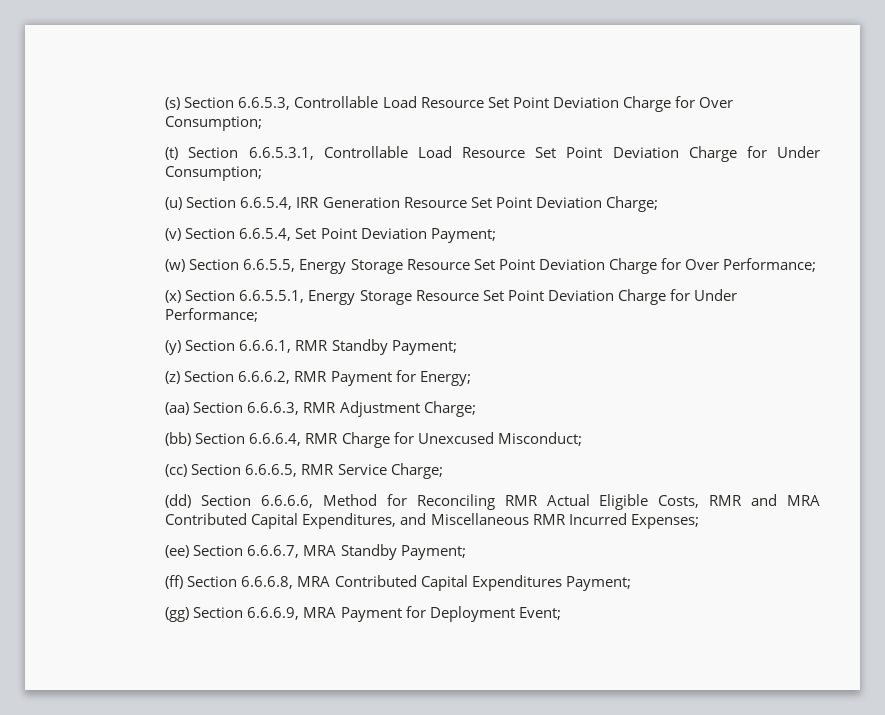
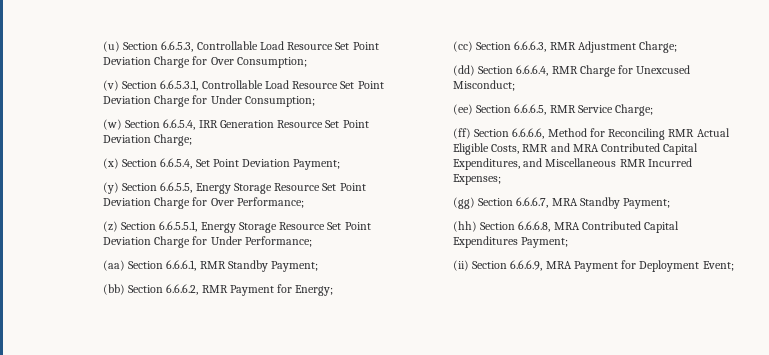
[165,97,181,110] (s) -> [102,41,120,52] (u)
[165,147,179,160] (t) -> [102,80,119,91] (v)
[165,197,183,210] (u) -> [102,119,122,130] (w)
[165,228,182,241] (v) -> [102,158,119,169] (x)
[165,259,186,272] (w) -> [102,182,119,194] (y)
[165,290,182,303] (x) -> [102,221,118,232] (z)
[165,340,182,355] (y) -> [102,260,125,271] (aa)
[165,371,181,384] (z) -> [102,284,125,295] (bb)
[165,402,190,415] (aa) -> [452,41,473,52] (cc)
[165,432,192,446] (bb) -> [452,65,475,76] (dd)
[165,464,188,477] (cc) -> [452,104,473,115] (ee)
[165,494,192,508] (dd) -> [452,128,471,139] (ff)
[165,545,190,558] (ee) -> [452,197,475,209] (gg)
[165,575,184,589] (ff) -> [452,221,477,232] (hh)
[165,607,190,622] (gg) -> [452,260,469,271] (ii)

